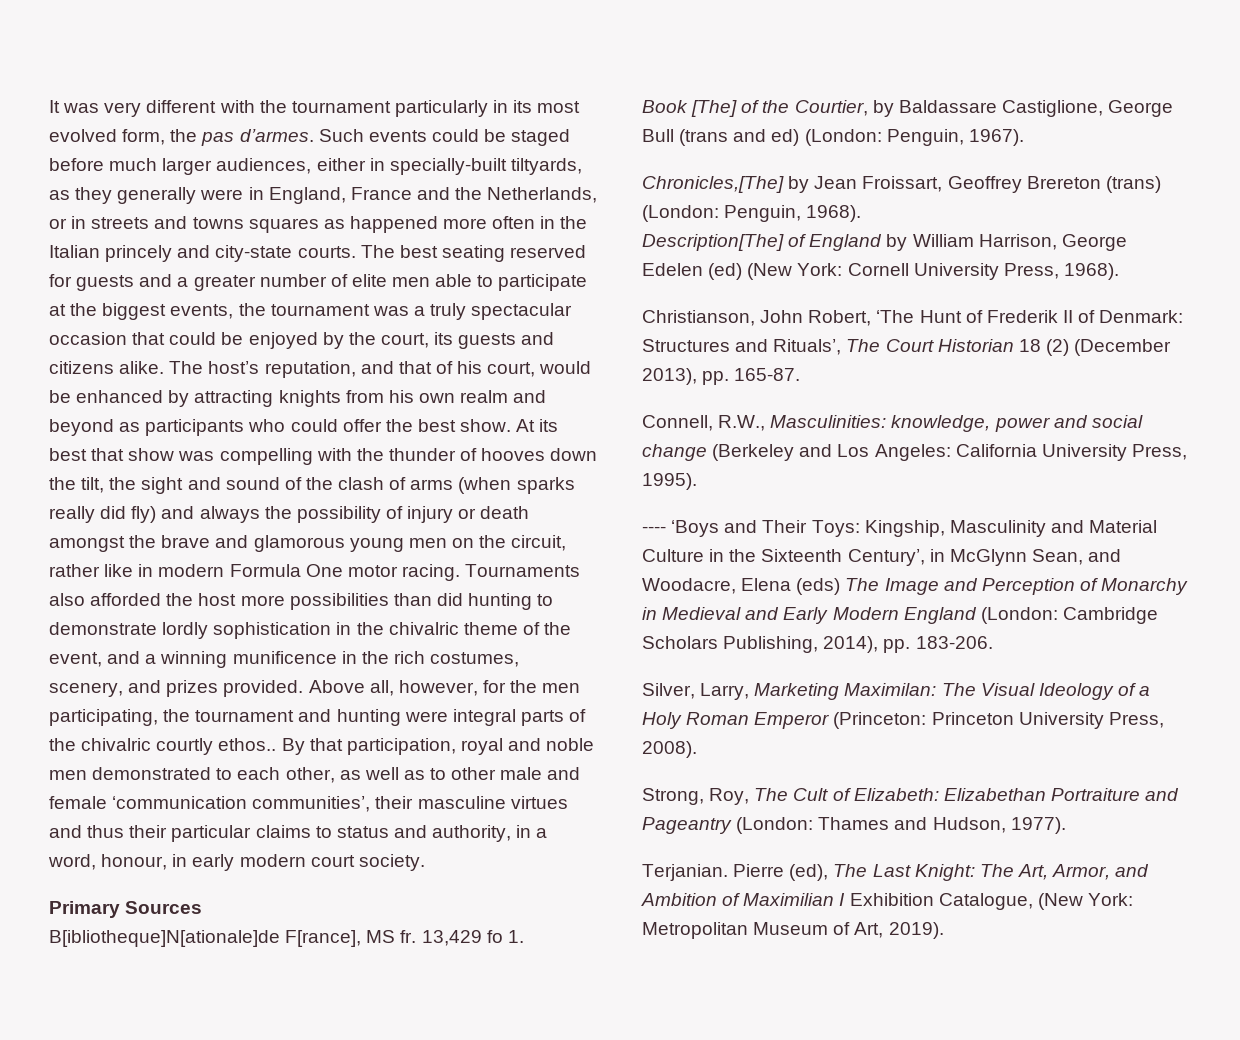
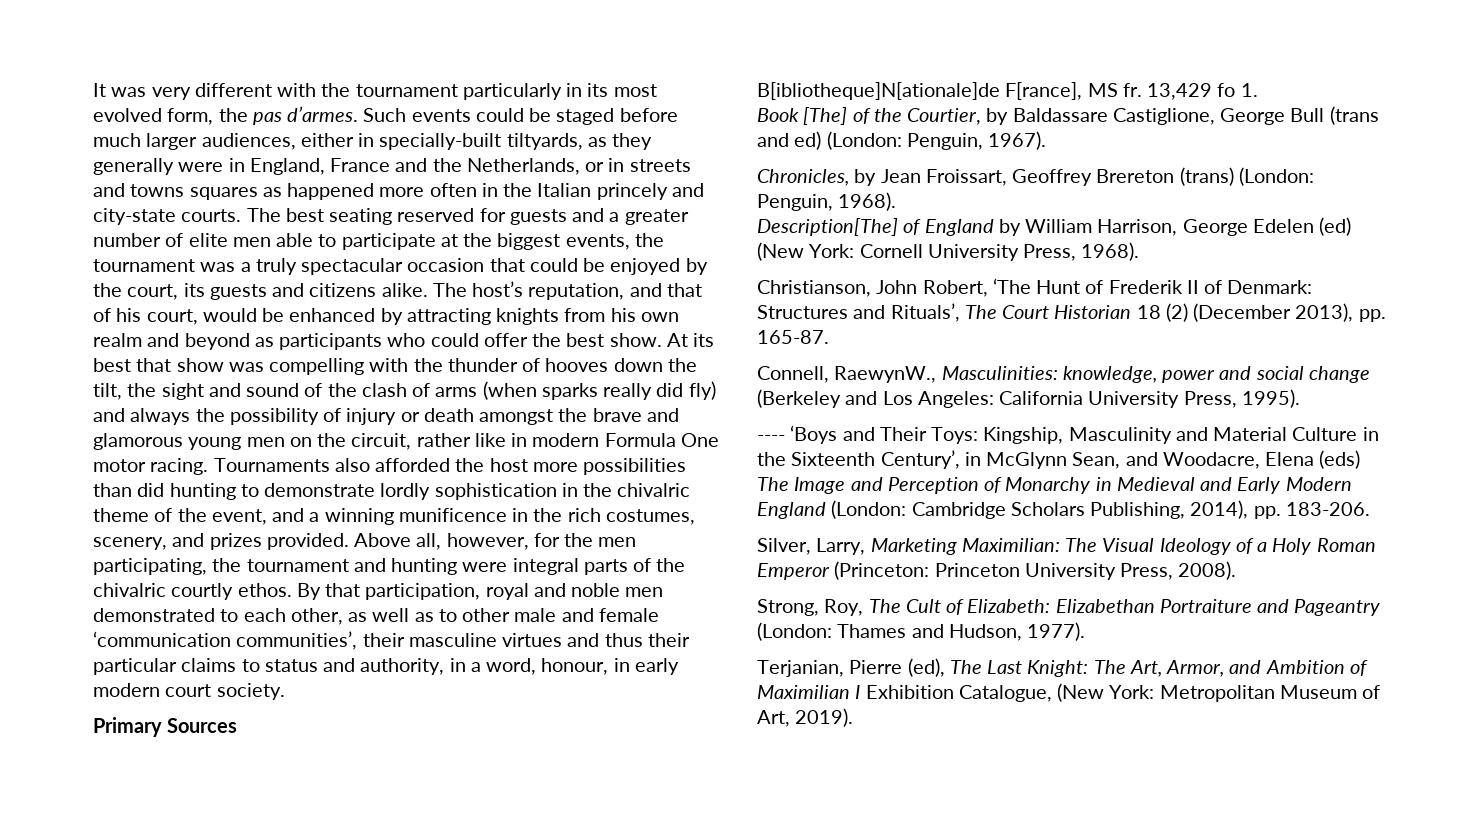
[218,738,277,751] ethos.. -> [237,583,292,597] ethos.
[642,176,784,193] Chronicles,[The] -> [757,169,849,186] Chronicles,
[718,415,766,431] R.W., -> [834,366,937,383] RaewynW.,
[844,683,937,696] Maximilan: -> [961,538,1060,552] Maximilian:
[642,864,728,881] Terjanian. -> [757,660,844,677] Terjanian,

